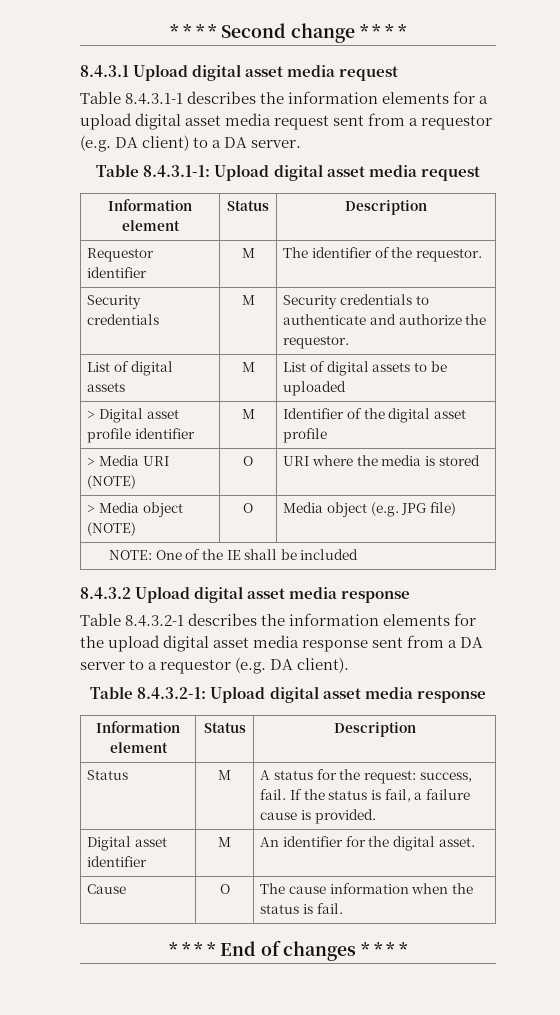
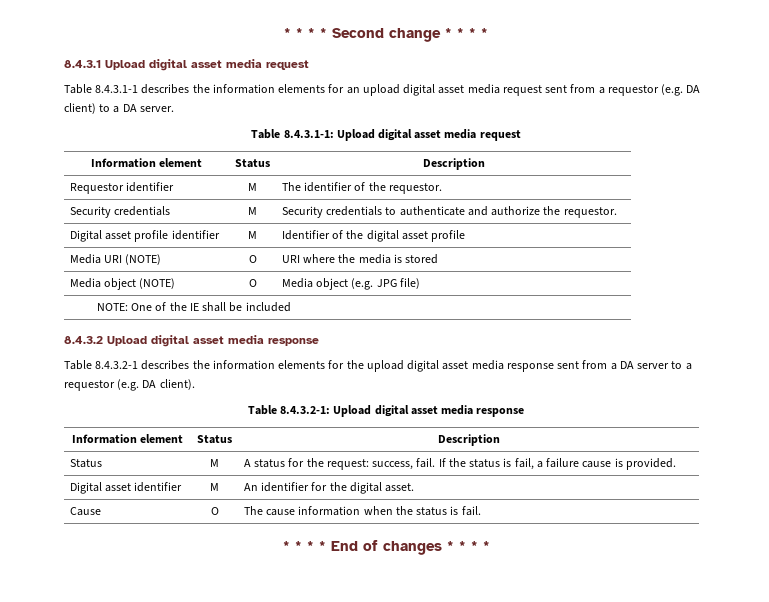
[479,96,489,104] a -> [346,87,360,94] an
[87,361,173,376] [87,382,126,392] [241,362,255,372] [283,361,447,376] [283,381,347,396] [87,410,96,419] List of digital assets | M | List of digital assets to be uploaded // > -> (617, 212) none
[87,457,96,466] > -> (466, 236) none
[87,504,96,513] > -> (439, 259) none

